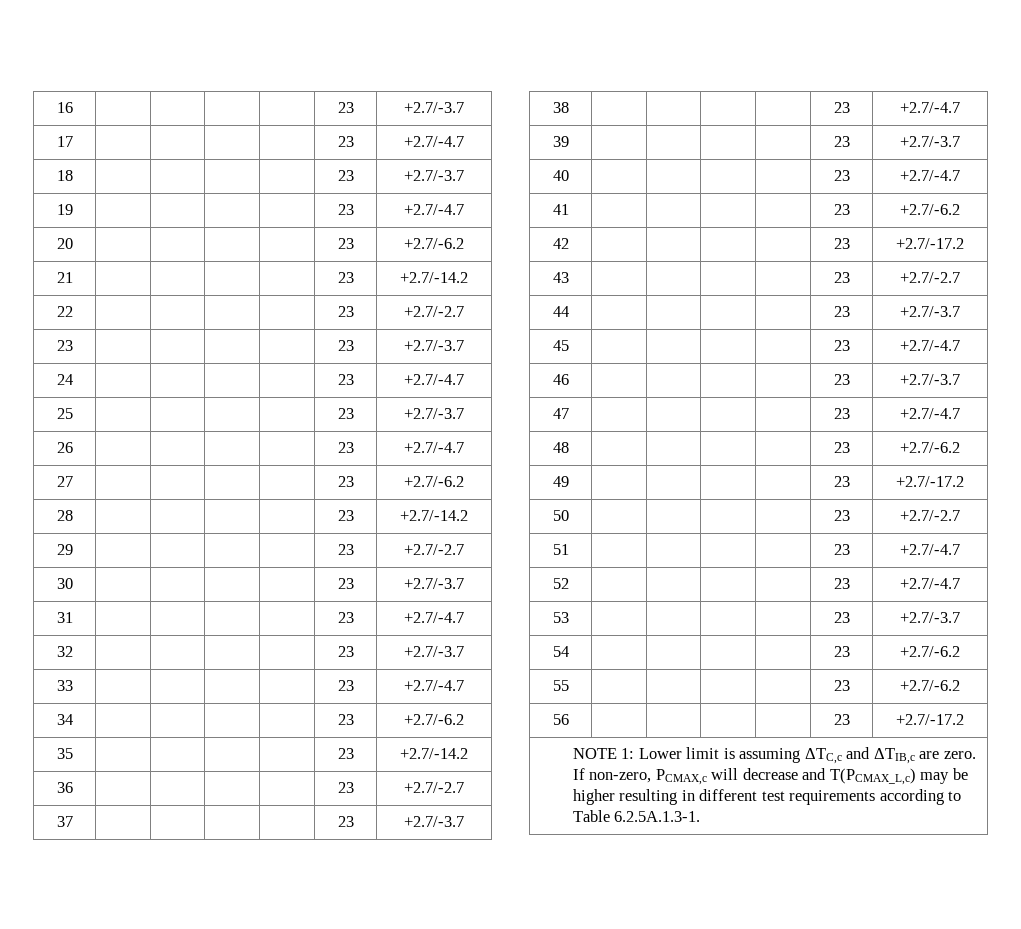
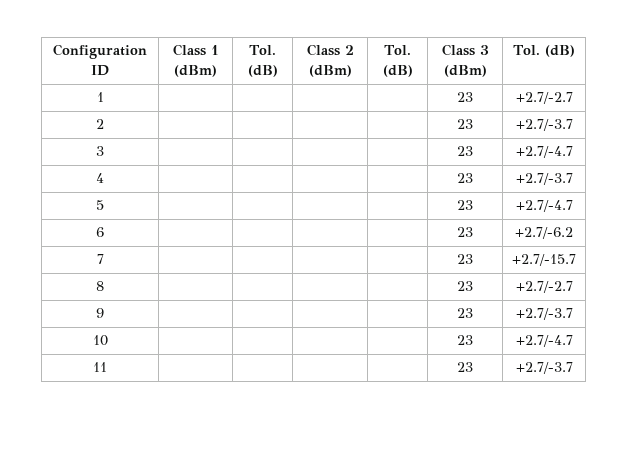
[56,102,73,113] [337,102,354,113] [404,102,464,113] [56,136,73,147] [337,136,354,147] [404,136,464,147] [56,170,73,181] [337,170,354,181] [404,170,464,181] [56,204,73,215] [337,204,354,215] [404,204,464,215] [56,238,73,249] [337,238,354,249] [404,238,464,249] [56,272,73,283] [337,272,354,283] [400,272,468,283] [56,306,73,317] [337,306,354,317] [404,306,464,317] [56,340,73,351] [337,340,354,351] [404,340,464,351] [56,374,73,385] [337,374,354,385] [404,374,464,385] [56,408,73,419] [337,408,354,419] [404,408,464,419] [56,442,73,453] [337,442,354,453] [404,442,464,453] [56,476,73,487] [337,476,354,487] [404,476,464,487] [56,510,73,521] [337,510,354,521] [400,510,468,521] [56,544,73,555] [337,544,354,555] [404,544,464,555] [56,578,73,589] [337,578,354,589] [404,578,464,589] [56,612,73,623] [337,612,354,623] [404,612,464,623] [56,646,73,657] [337,646,354,657] [404,646,464,657] [56,680,73,691] [337,680,354,691] [404,680,464,691] [56,714,73,725] [337,714,354,725] [404,714,464,725] [56,748,73,759] [337,748,354,759] [400,748,468,759] [56,782,73,793] [337,782,354,793] [404,782,464,793] [56,816,73,827] [337,816,354,827] [404,816,464,827] [552,102,569,113] [833,102,850,113] [900,102,960,113] [552,136,569,147] [833,136,850,147] [900,136,960,147] [552,170,569,181] [833,170,850,181] [900,170,960,181] [552,204,569,215] [833,204,850,215] [900,204,960,215] [552,238,569,249] [833,238,850,249] [896,238,964,249] [552,272,569,283] [833,272,850,283] [900,272,960,283] [552,306,569,317] [833,306,850,317] [900,306,960,317] [552,340,569,351] [833,340,850,351] [900,340,960,351] [552,374,569,385] [833,374,850,385] [900,374,960,385] [552,408,569,419] [833,408,850,419] [900,408,960,419] [552,442,569,453] [833,442,850,453] [900,442,960,453] [552,476,569,487] [833,476,850,487] [896,476,964,487] [552,510,569,521] [833,510,850,521] [900,510,960,521] [552,544,569,555] [833,544,850,555] [900,544,960,555] [552,578,569,589] [833,578,850,589] [900,578,960,589] [552,612,569,623] [833,612,850,623] [900,612,960,623] [552,646,569,657] [833,646,850,657] [900,646,960,657] [552,680,569,691] [833,680,850,691] [900,680,960,691] [552,714,569,725] [833,714,850,725] [896,714,964,725] [573,747,976,764] [573,768,968,785] [573,789,962,805] [573,810,701,822] 16 | | | | | 23 | +2.7/-3.7 // 17 | | | | | 23 | +2.7/-4.7 // 18 | | | | | 23 | +2.7/-3.7 // 19 | | | | | 23 | +2.7/-4.7 // 20 | | | | | 23 | +2.7/-6.2 // 21 | | | | | 23 | +2.7/-14.2 // 22 | | | | | 23 | +2.7/-2.7 // 23 | | | | | 23 | +2.7/-3.7 // 24 | | | | | 23 | +2.7/-4.7 // 25 | | | | | 23 | +2.7/-3.7 // 26 | | | | | 23 | +2.7/-4.7 // 27 | | | | | 23 | +2.7/-6.2 // 28 | | | | | 23 | +2.7/-14.2 // 29 | | | | | 23 | +2.7/-2.7 // 30 | | | | | 23 | +2.7/-3.7 // 31 | | | | | 23 | +2.7/-4.7 // 32 | | | | | 23 | +2.7/-3.7 // 33 | | | | | 23 | +2.7/-4.7 // 34 | | | | | 23 | +2.7/-6.2 // 35 | | | | | 23 | +2.7/-14.2 // 36 | | | | | 23 | +2.7/-2.7 // 37 | | | | | 23 | +2.7/-3.7 // 38 | | | | | 23 | +2.7/-4.7 // 39 | | | | | 23 | +2.7/-3.7 // 40 | | | | | 23 | +2.7/-4.7 // 41 | | | | | 23 | +2.7/-6.2 // 42 | | | | | 23 | +2.7/-17.2 // 43 | | | | | 23 | +2.7/-2.7 // 44 | | | | | 23 | +2.7/-3.7 // 45 | | | | | 23 | +2.7/-4.7 // 46 | | | | | 23 | +2.7/-3.7 // 47 | | | | | 23 | +2.7/-4.7 // 48 | | | | | 23 | +2.7/-6.2 // 49 | | | | | 23 | +2.7/-17.2 // 50 | | | | | 23 | +2.7/-2.7 // 51 | | | | | 23 | +2.7/-4.7 // 52 | | | | | 23 | +2.7/-4.7 // 53 | | | | | 23 | +2.7/-3.7 // 54 | | | | | 23 | +2.7/-6.2 // 55 | | | | | 23 | +2.7/-6.2 // 56 | | | | | 23 | +2.7/-17.2 // NOTE 1: Lower limit is assuming ΔTC,c and ΔTIB,c are zero. If non-zero, PCMAX,c will decrease and T(PCMAX_L,c) may be higher resulting in different test requirements according to Table 6.2.5A.1.3-1. -> [53,44,147,59] [91,65,109,76] [172,44,219,56] [174,65,217,77] [249,45,277,55] [247,65,278,77] [306,44,354,56] [308,65,352,77] [384,45,412,55] [382,65,413,77] [441,44,489,56] [443,65,487,77] [513,45,575,57] [96,92,104,102] [457,92,473,102] [515,92,573,104] [96,119,104,129] [457,119,473,129] [515,119,573,131] [96,146,104,156] [457,146,473,156] [515,146,573,158] [96,173,104,183] [457,173,473,183] [515,173,573,185] [96,200,104,210] [457,200,473,210] [515,200,573,212] [96,227,104,237] [457,227,473,237] [515,227,573,239] [96,254,104,264] [457,254,473,264] [512,254,576,266] [96,281,104,291] [457,281,473,291] [515,281,573,293] [96,308,104,318] [457,308,473,318] [515,308,573,320] [92,335,108,346] [457,335,473,345] [515,335,573,347] [93,362,107,372] [457,362,473,372] [515,362,573,374] Configuration ID | Class 1 (dBm) | Tol. (dB) | Class 2 (dBm) | Tol. (dB) | Class 3 (dBm) | Tol. (dB) // 1 | | | | | 23 | +2.7/-2.7 // 2 | | | | | 23 | +2.7/-3.7 // 3 | | | | | 23 | +2.7/-4.7 // 4 | | | | | 23 | +2.7/-3.7 // 5 | | | | | 23 | +2.7/-4.7 // 6 | | | | | 23 | +2.7/-6.2 // 7 | | | | | 23 | +2.7/-15.7 // 8 | | | | | 23 | +2.7/-2.7 // 9 | | | | | 23 | +2.7/-3.7 // 10 | | | | | 23 | +2.7/-4.7 // 11 | | | | | 23 | +2.7/-3.7

